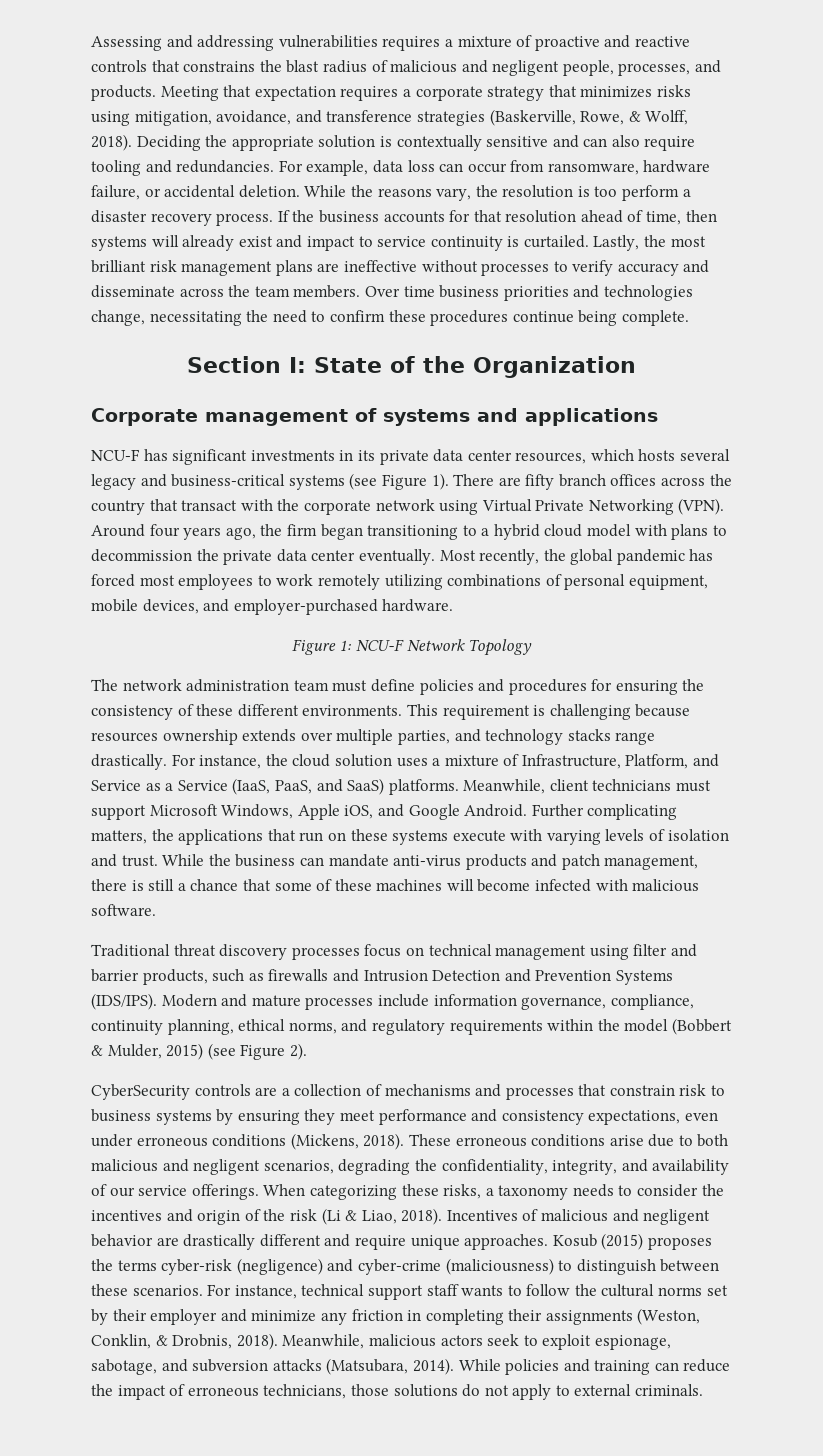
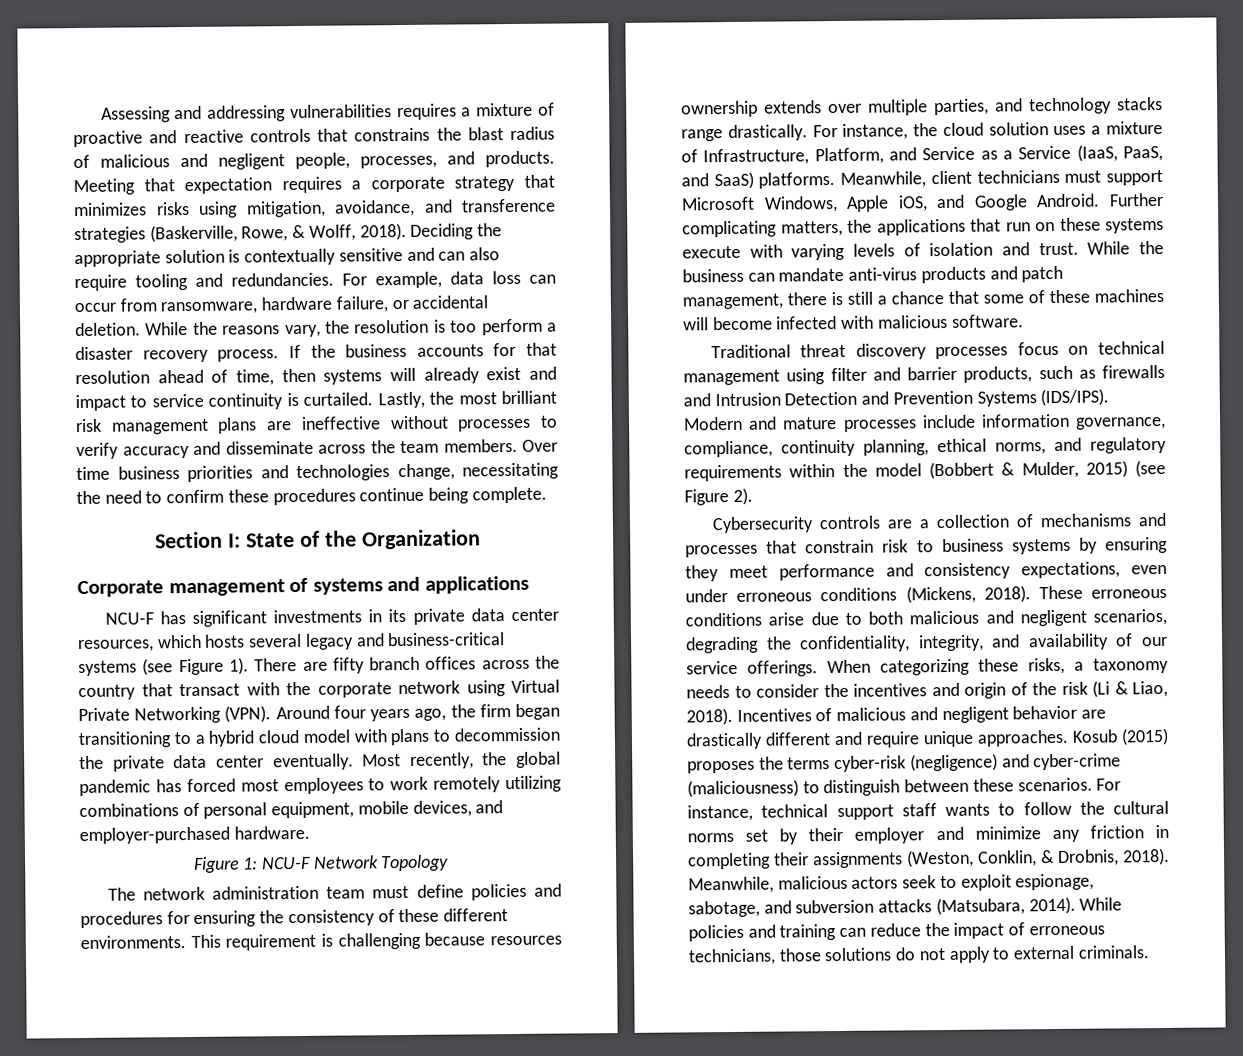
[91,1084,190,1100] CyberSecurity -> [711,516,814,534] Cybersecurity

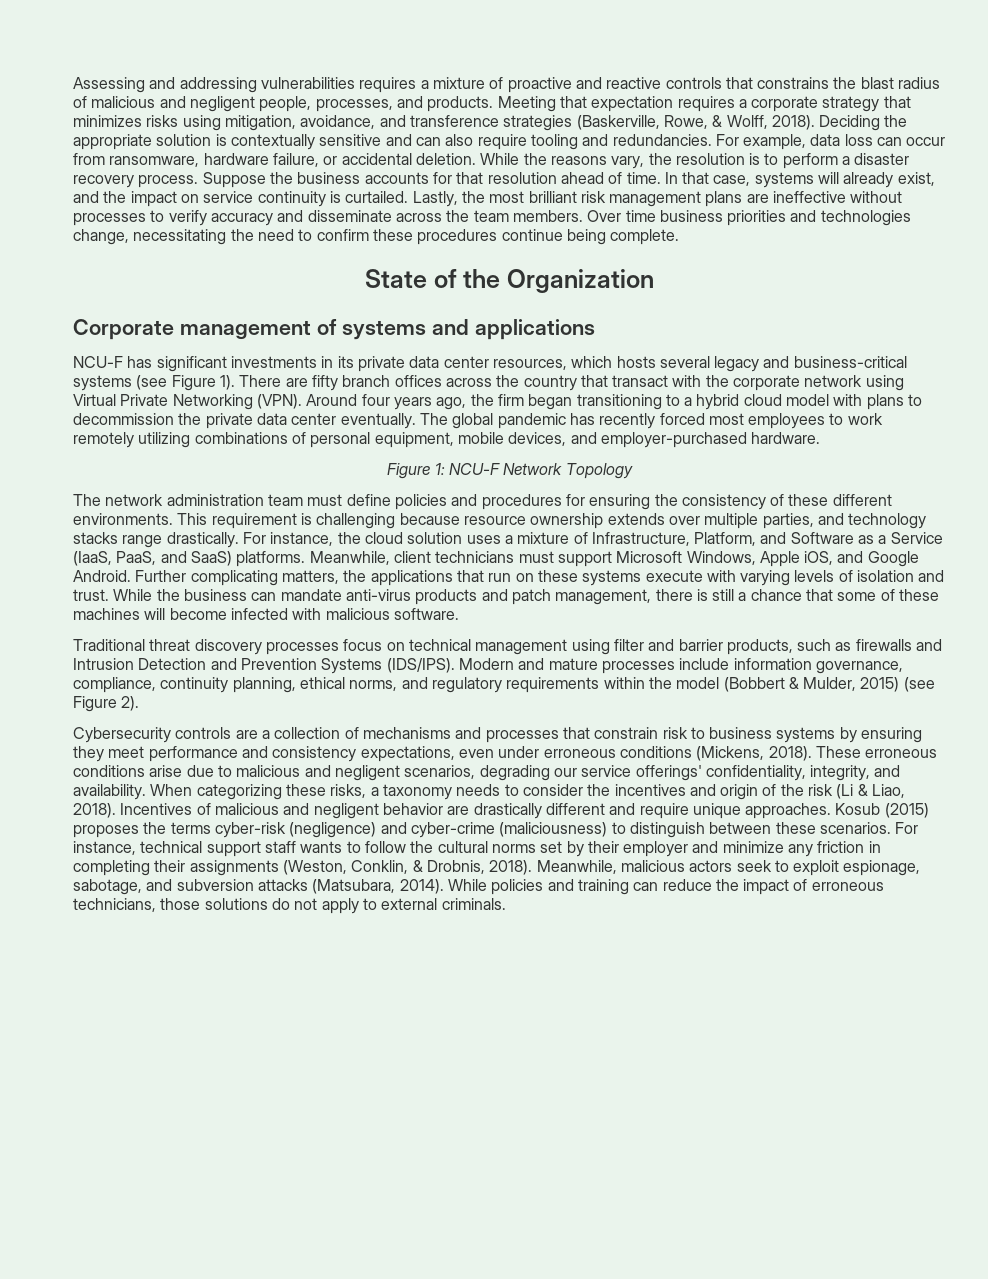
[450,320,478,333] too -> [764,153,779,165] to
[288,344,301,359] If -> [202,172,266,188] Suppose
[235,366,557,386] [75,394,148,412] time, then systems will already exist and impact to -> [626,172,935,188] [73,191,199,207] time. In that case, systems will already exist, and the impact on
[155,531,242,549] Section I: -> (680, 237) none
[362,752,508,769] Most recently, the -> [419,413,448,425] The
(182, 786) none -> [599,413,656,429] recently
[490,935,563,946] resources -> [463,516,526,525] resource
[922,146,976,161] Service -> [790,532,854,544] Software
[868,611,903,625] both -> (232, 771) none
[766,633,1168,653] [686,660,818,677] the confidentiality, integrity, and availability of our service offerings. -> [553,765,901,781] [73,784,146,800] our service offerings' confidentiality, integrity, and availability.

